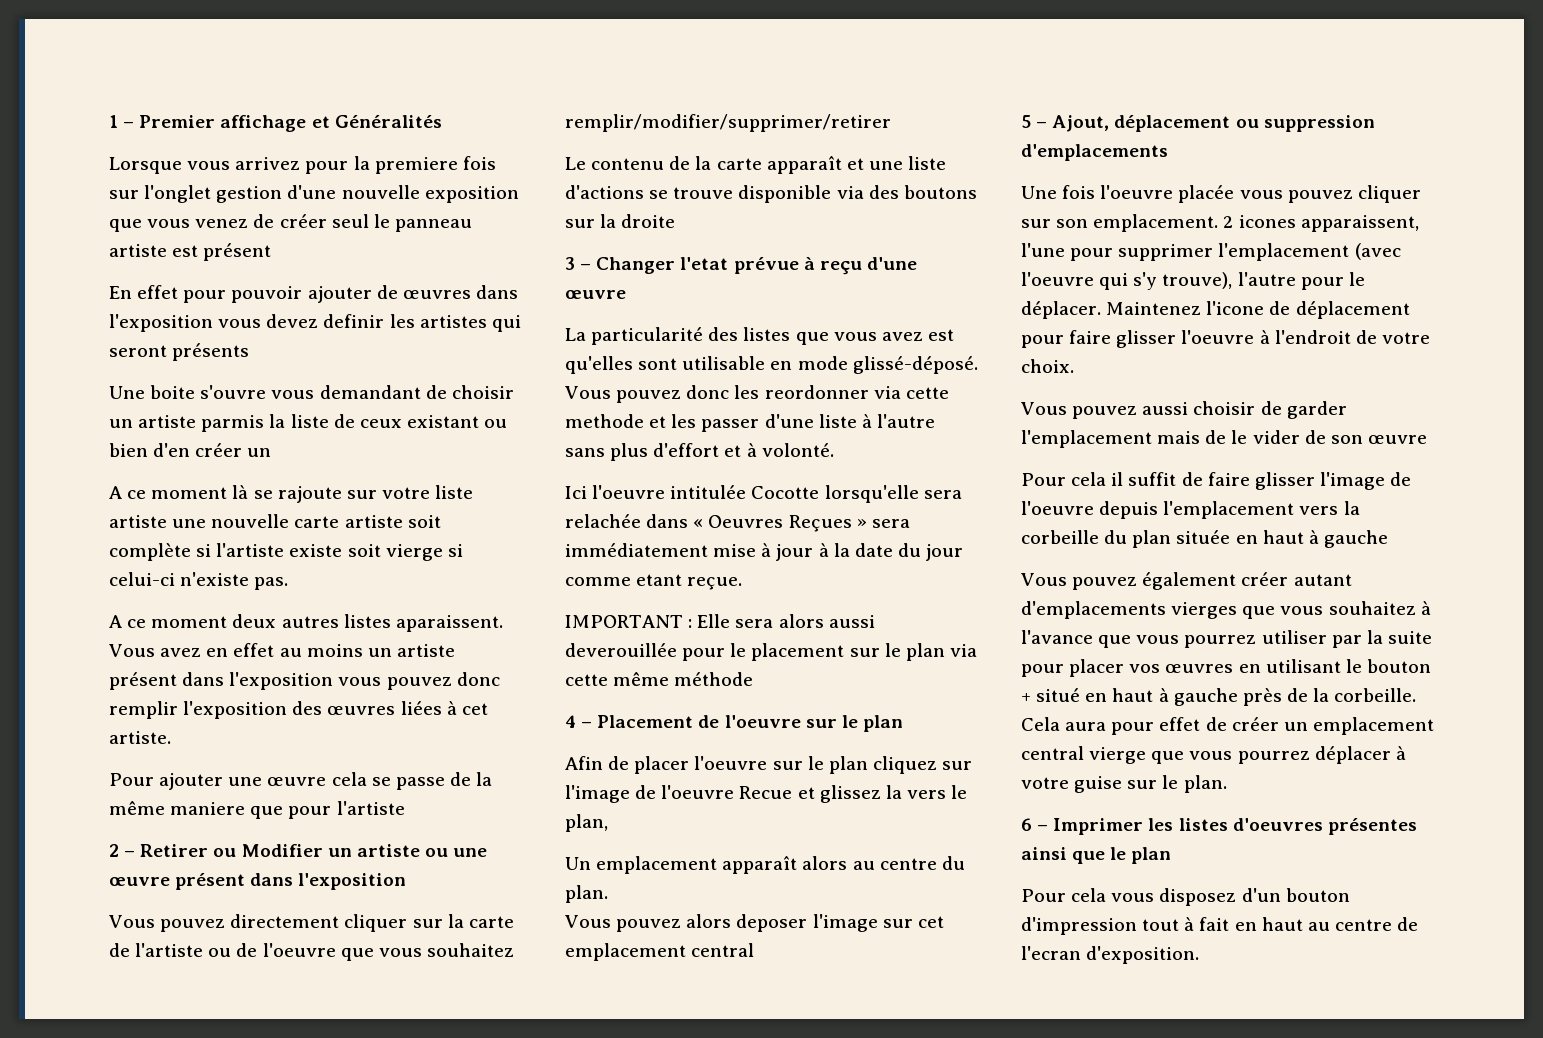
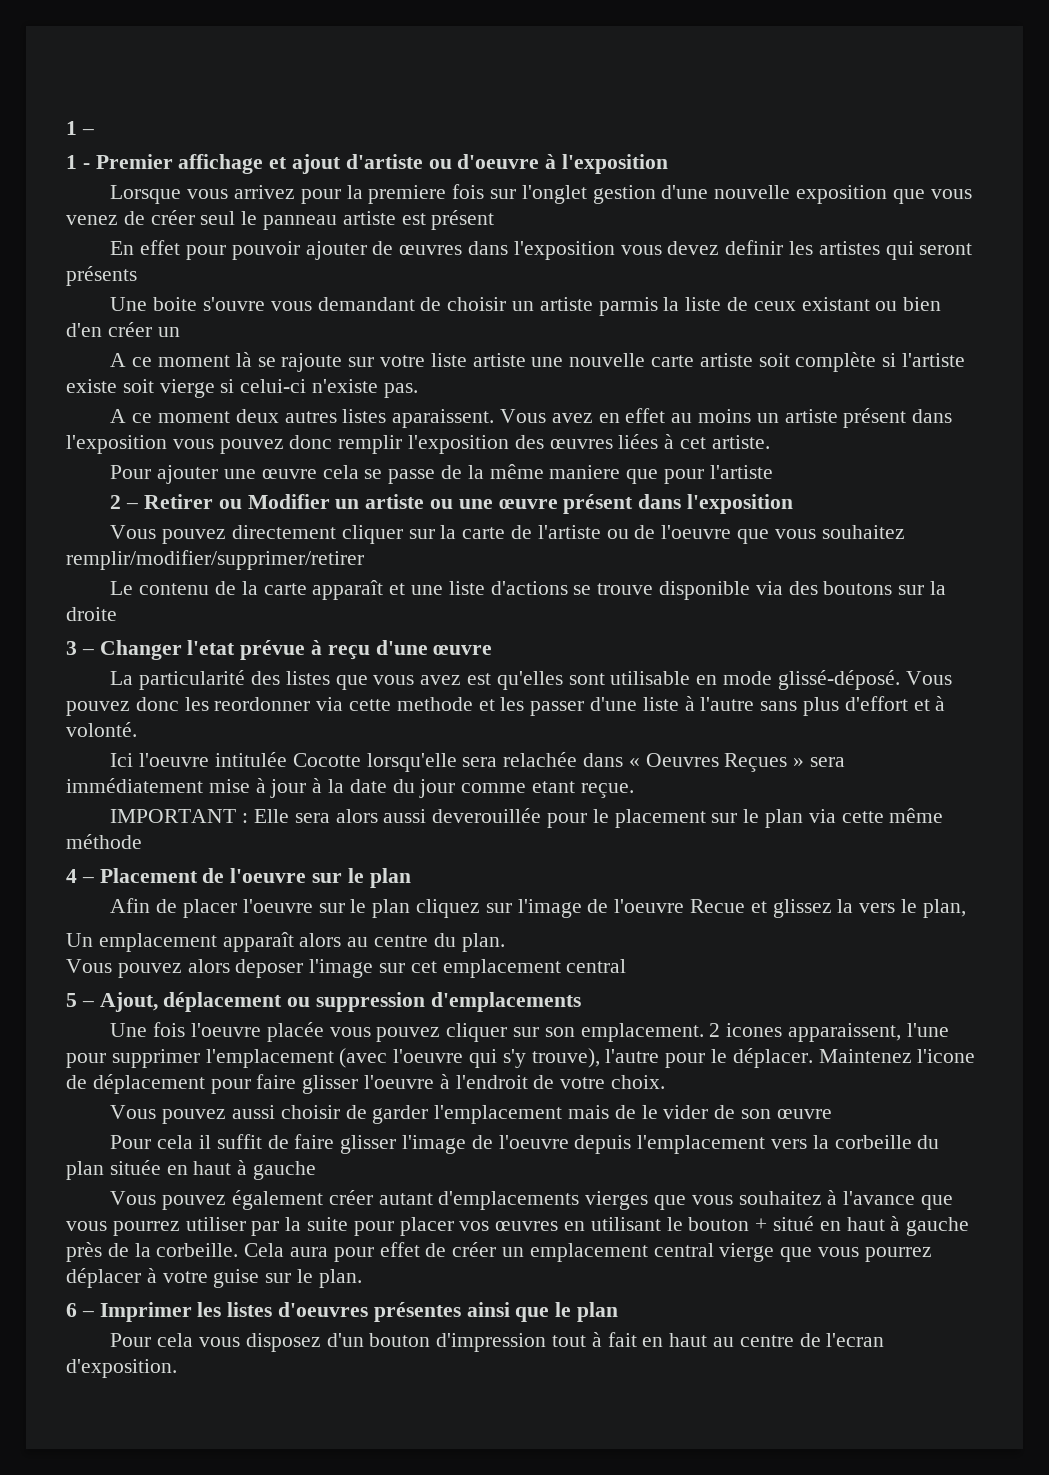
[109,115,135,128] 1 – -> [66,121,94,135] [66,155,90,169] 1 – // 1 -
[334,114,442,128] Généralités -> [292,154,669,174] ajout d'artiste ou d'oeuvre à l'exposition

